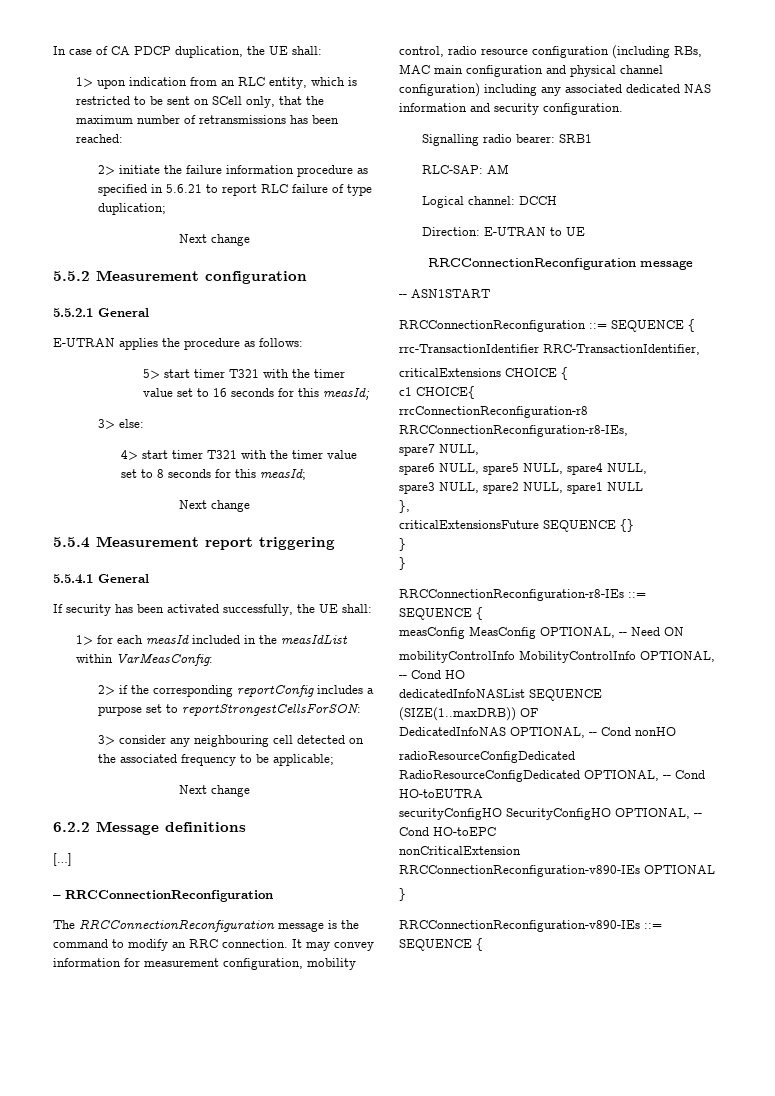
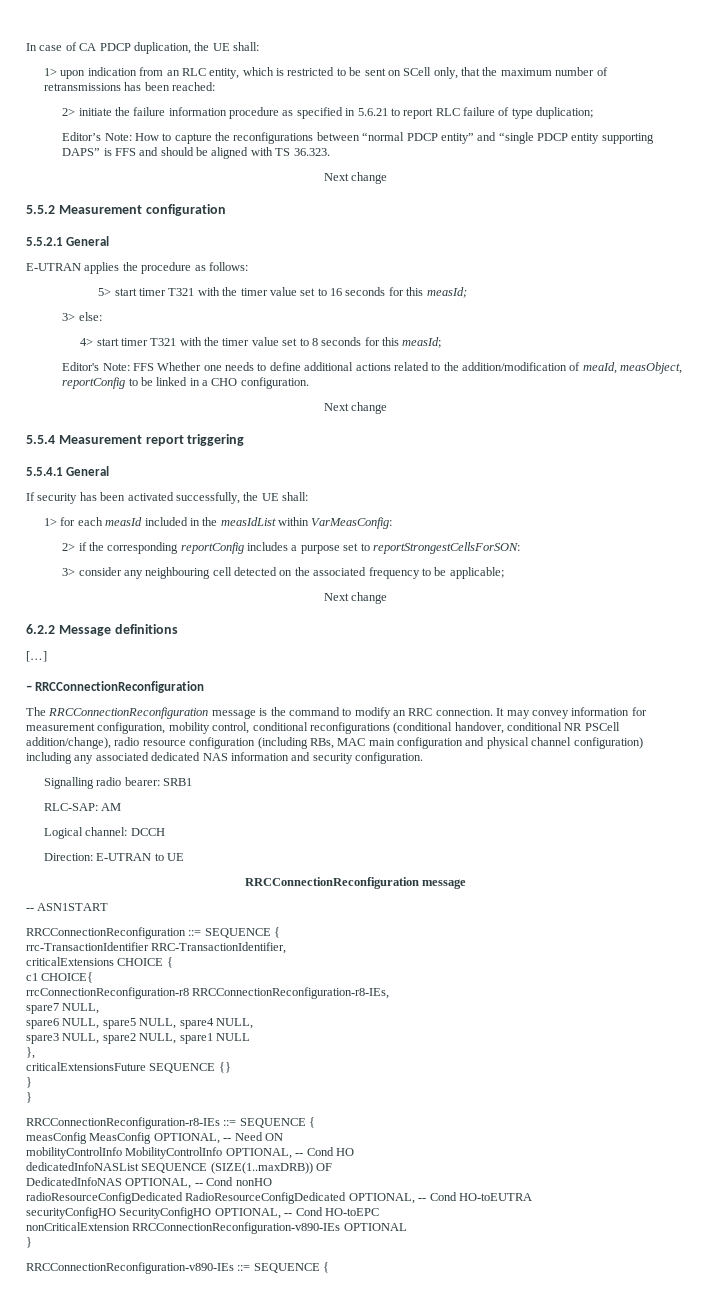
(167, 209) none -> [62,132,654,144] [62,147,330,159] // Editor’s Note: How to capture the reconfigurations between “normal PDCP entity” and “single PDCP entity supporting DAPS” is FFS and should be aligned with TS 36.323.
(306, 474) none -> [62,362,683,374] [62,377,309,389] // Editor's Note: FFS Whether one needs to define additional actions related to the addition/modification of meaId, measObject, reportConfig to be linked in a CHO configuration.
(444, 51) none -> [252,722,620,734] [26,737,111,749] conditional reconfigurations (conditional handover, conditional NR PSCell addition/change),

